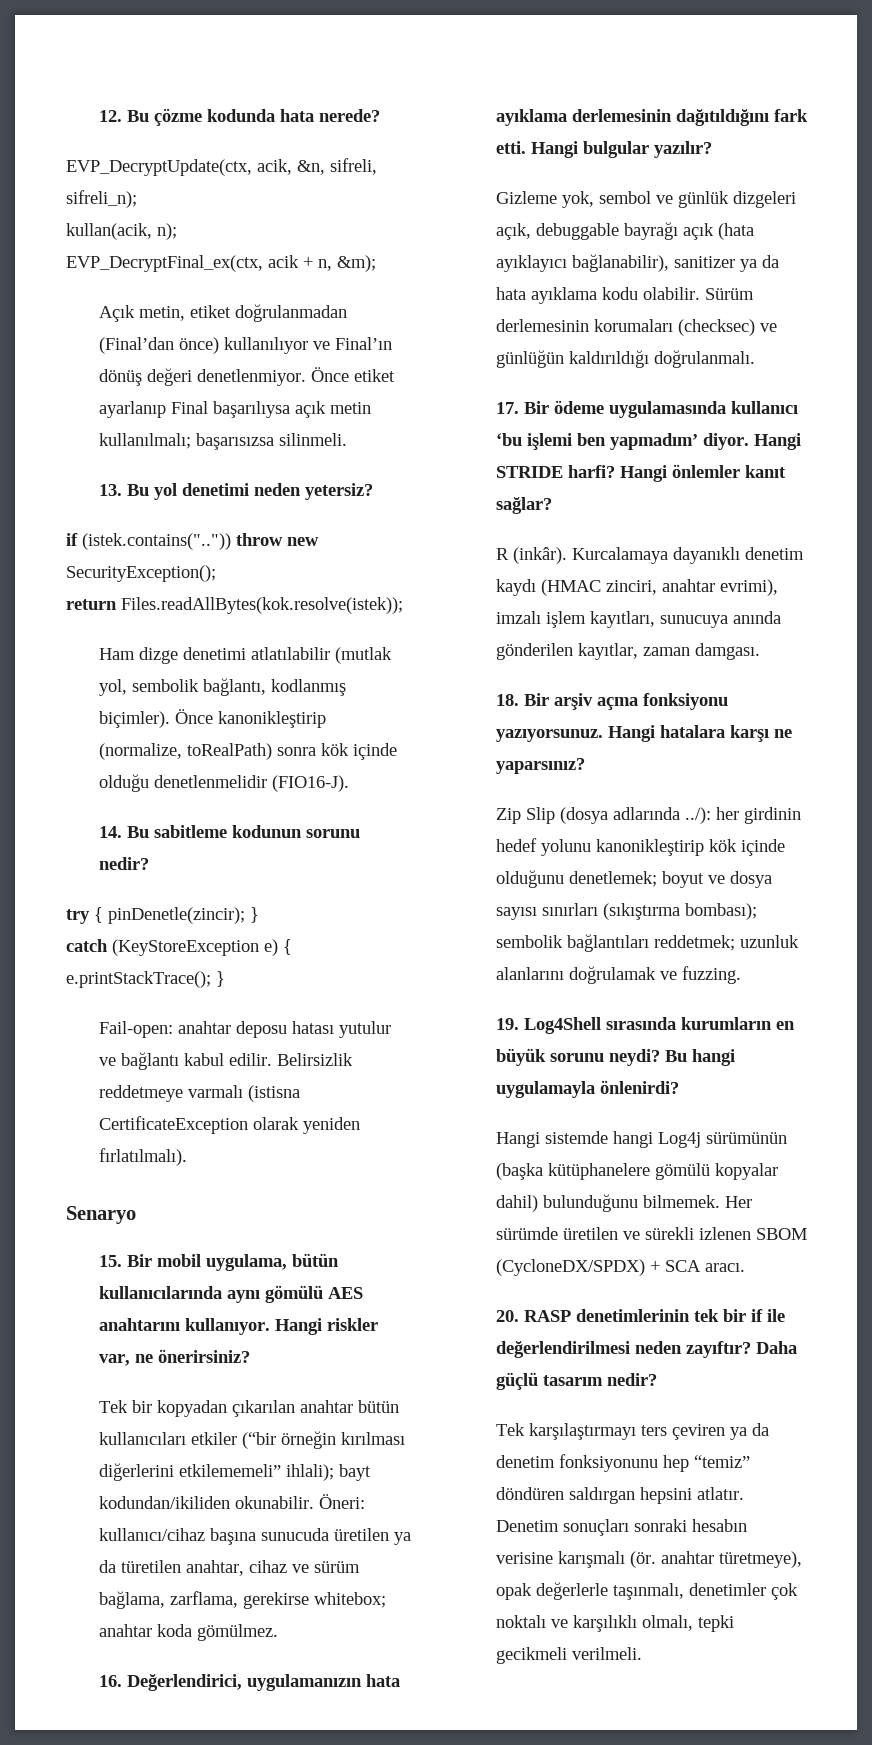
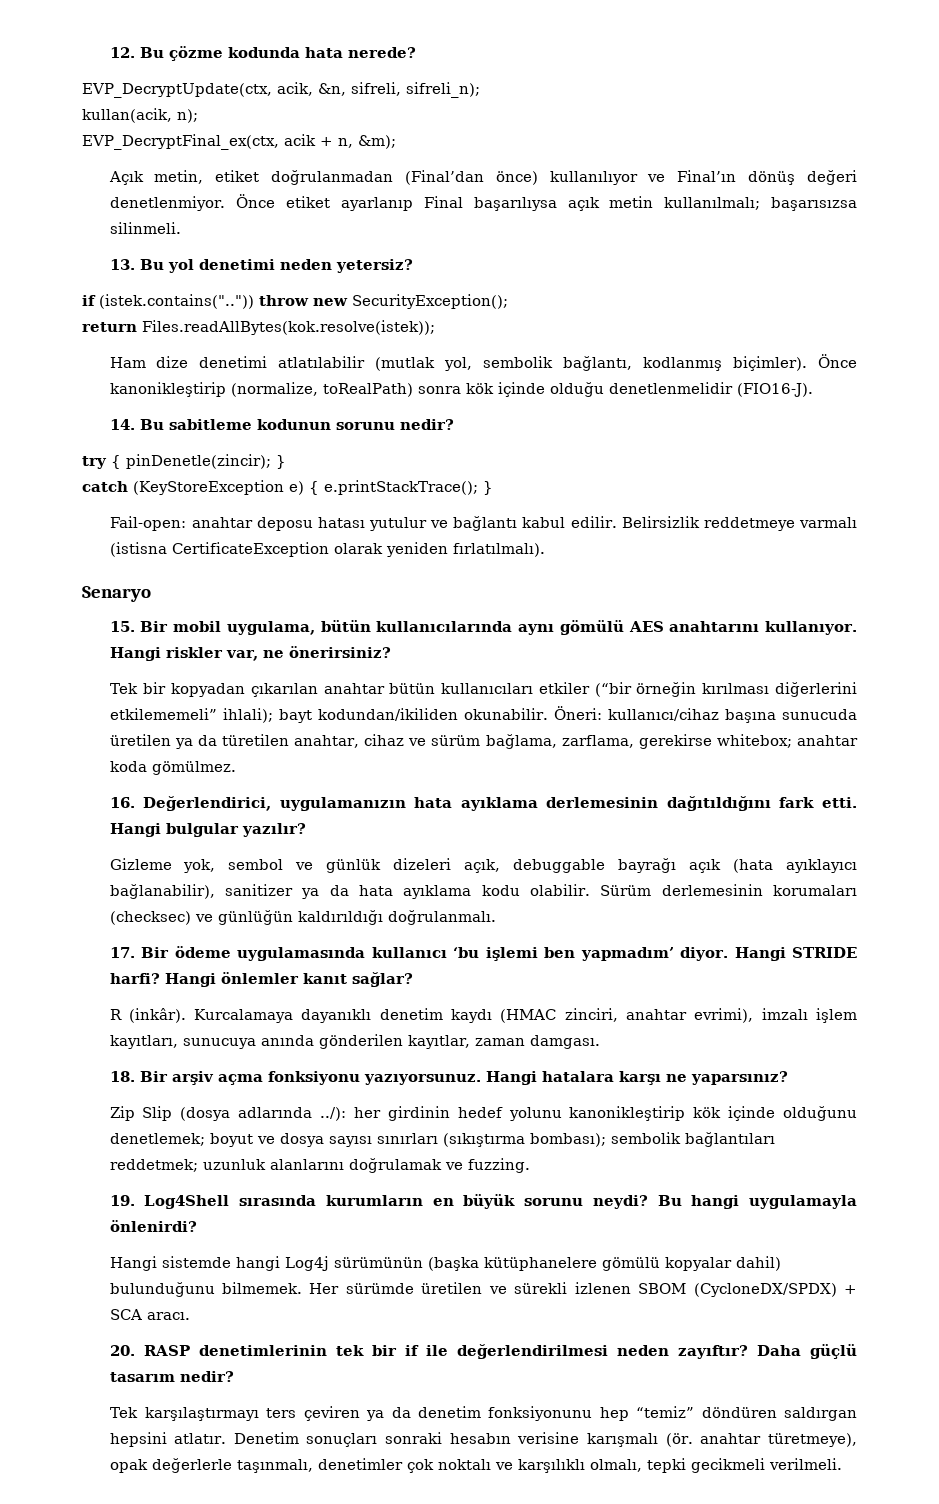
[138,647,178,664] dizge -> [156,356,189,368] dize
[732,191,796,208] dizgeleri -> [393,858,452,870] dizeleri

